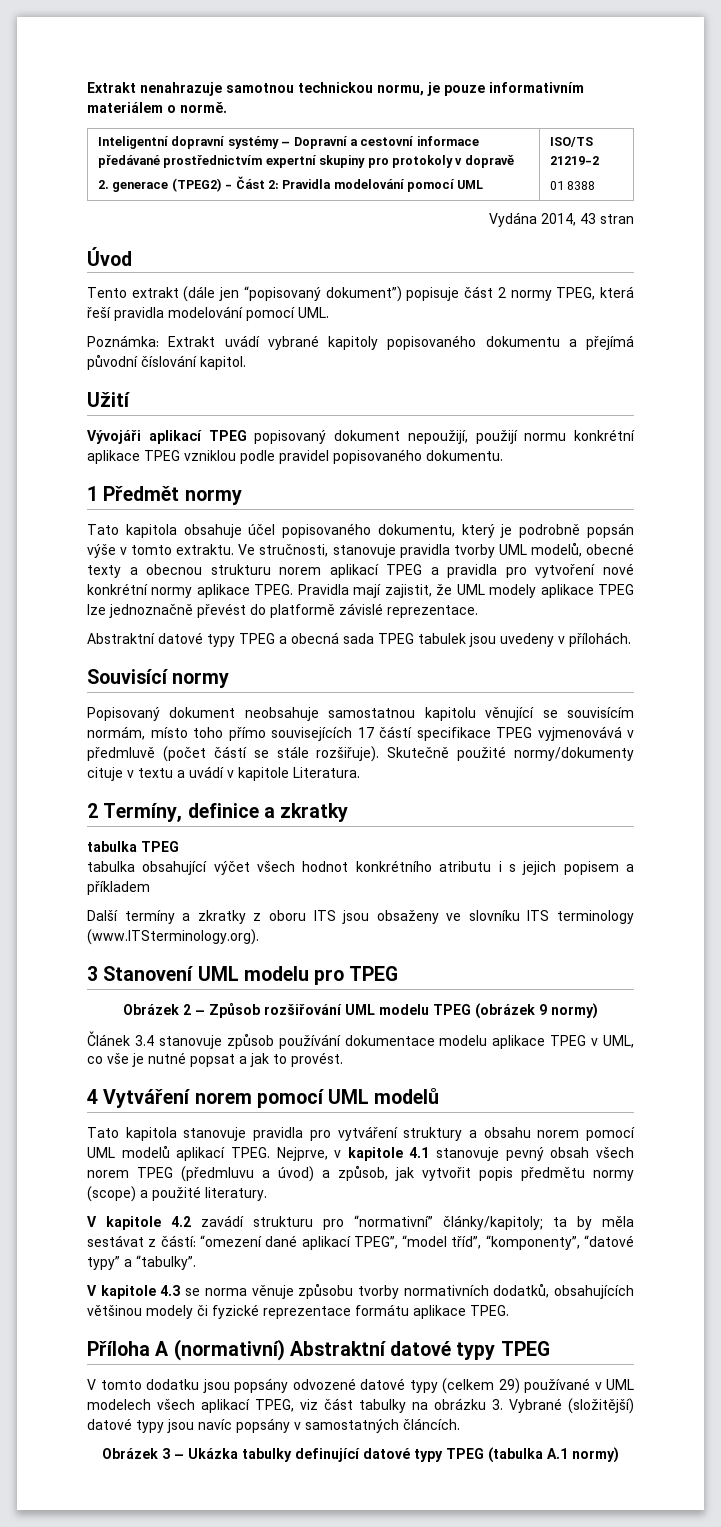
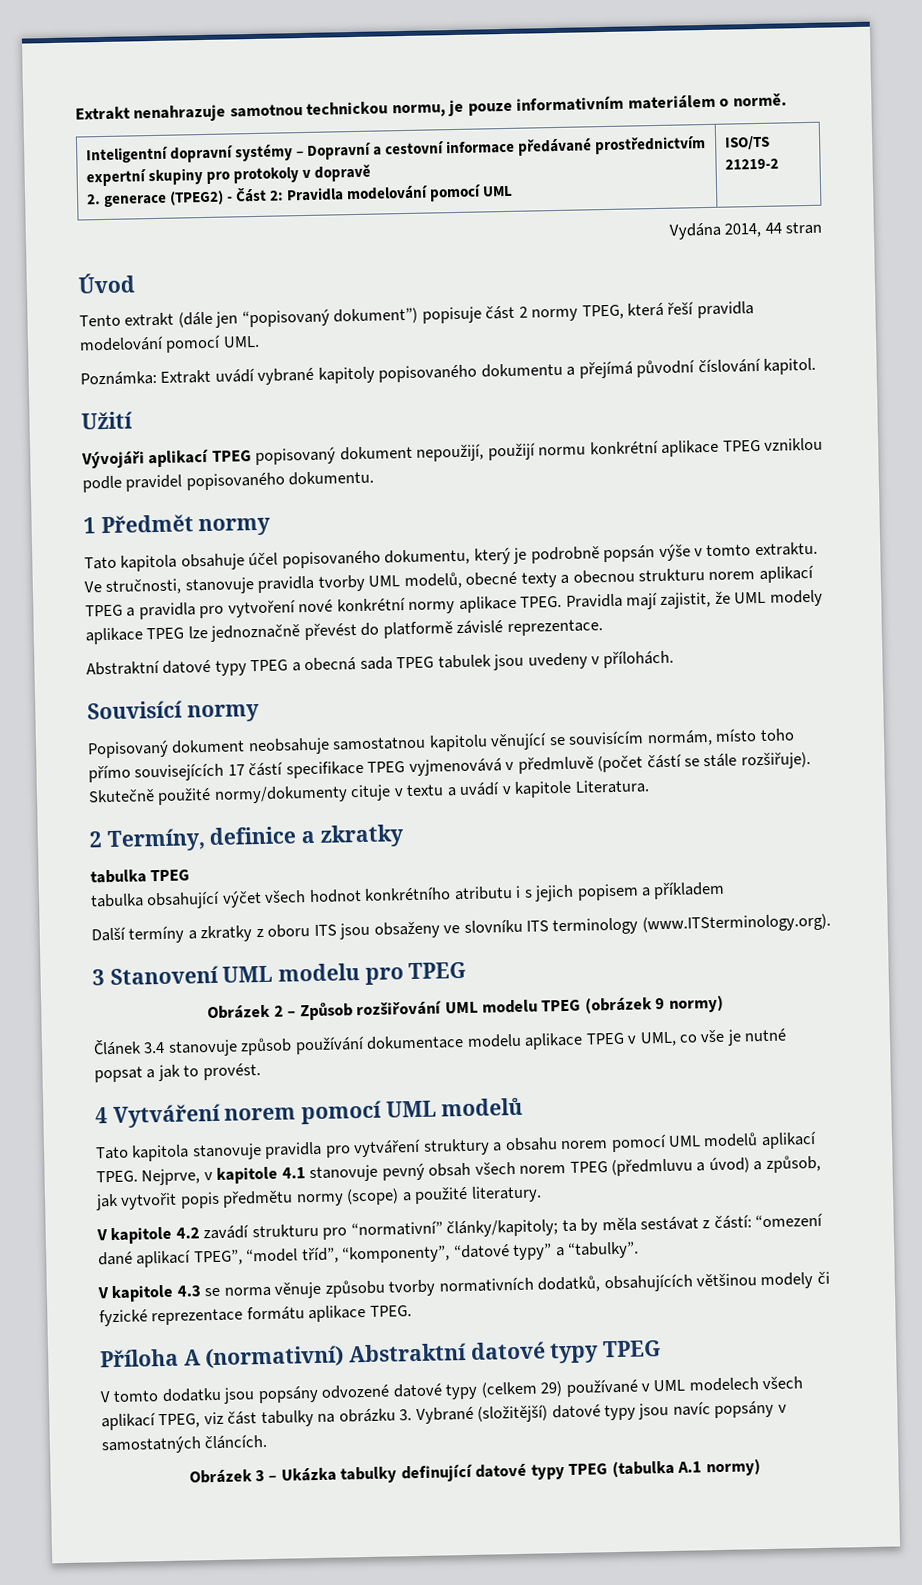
[550,181,596,190] // 01 8388 -> (779, 164) none
[580,213,596,224] 43 -> [764,222,782,234] 44

